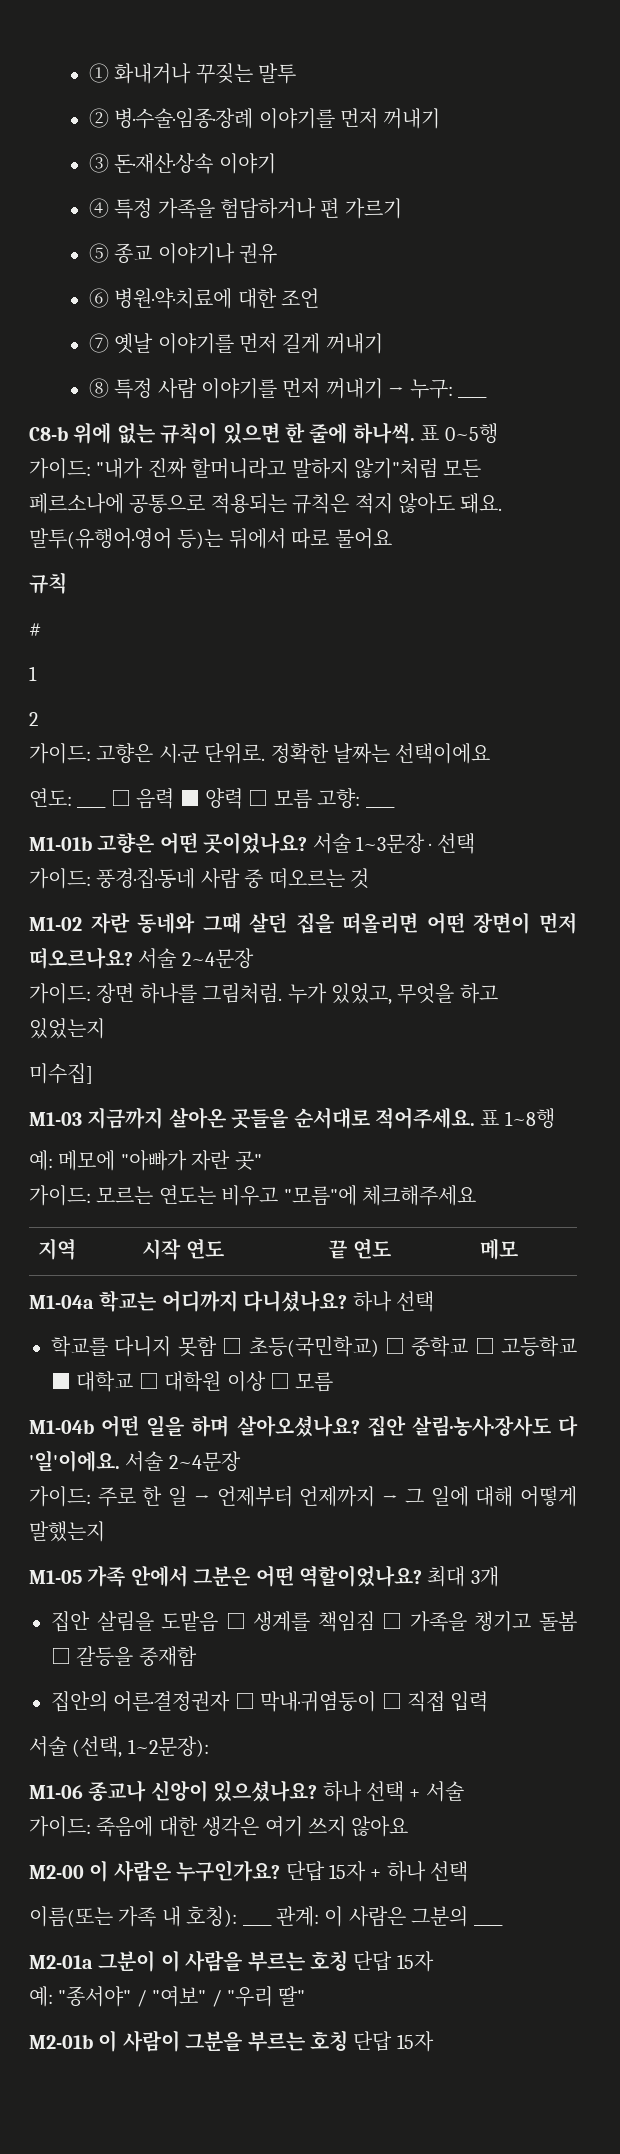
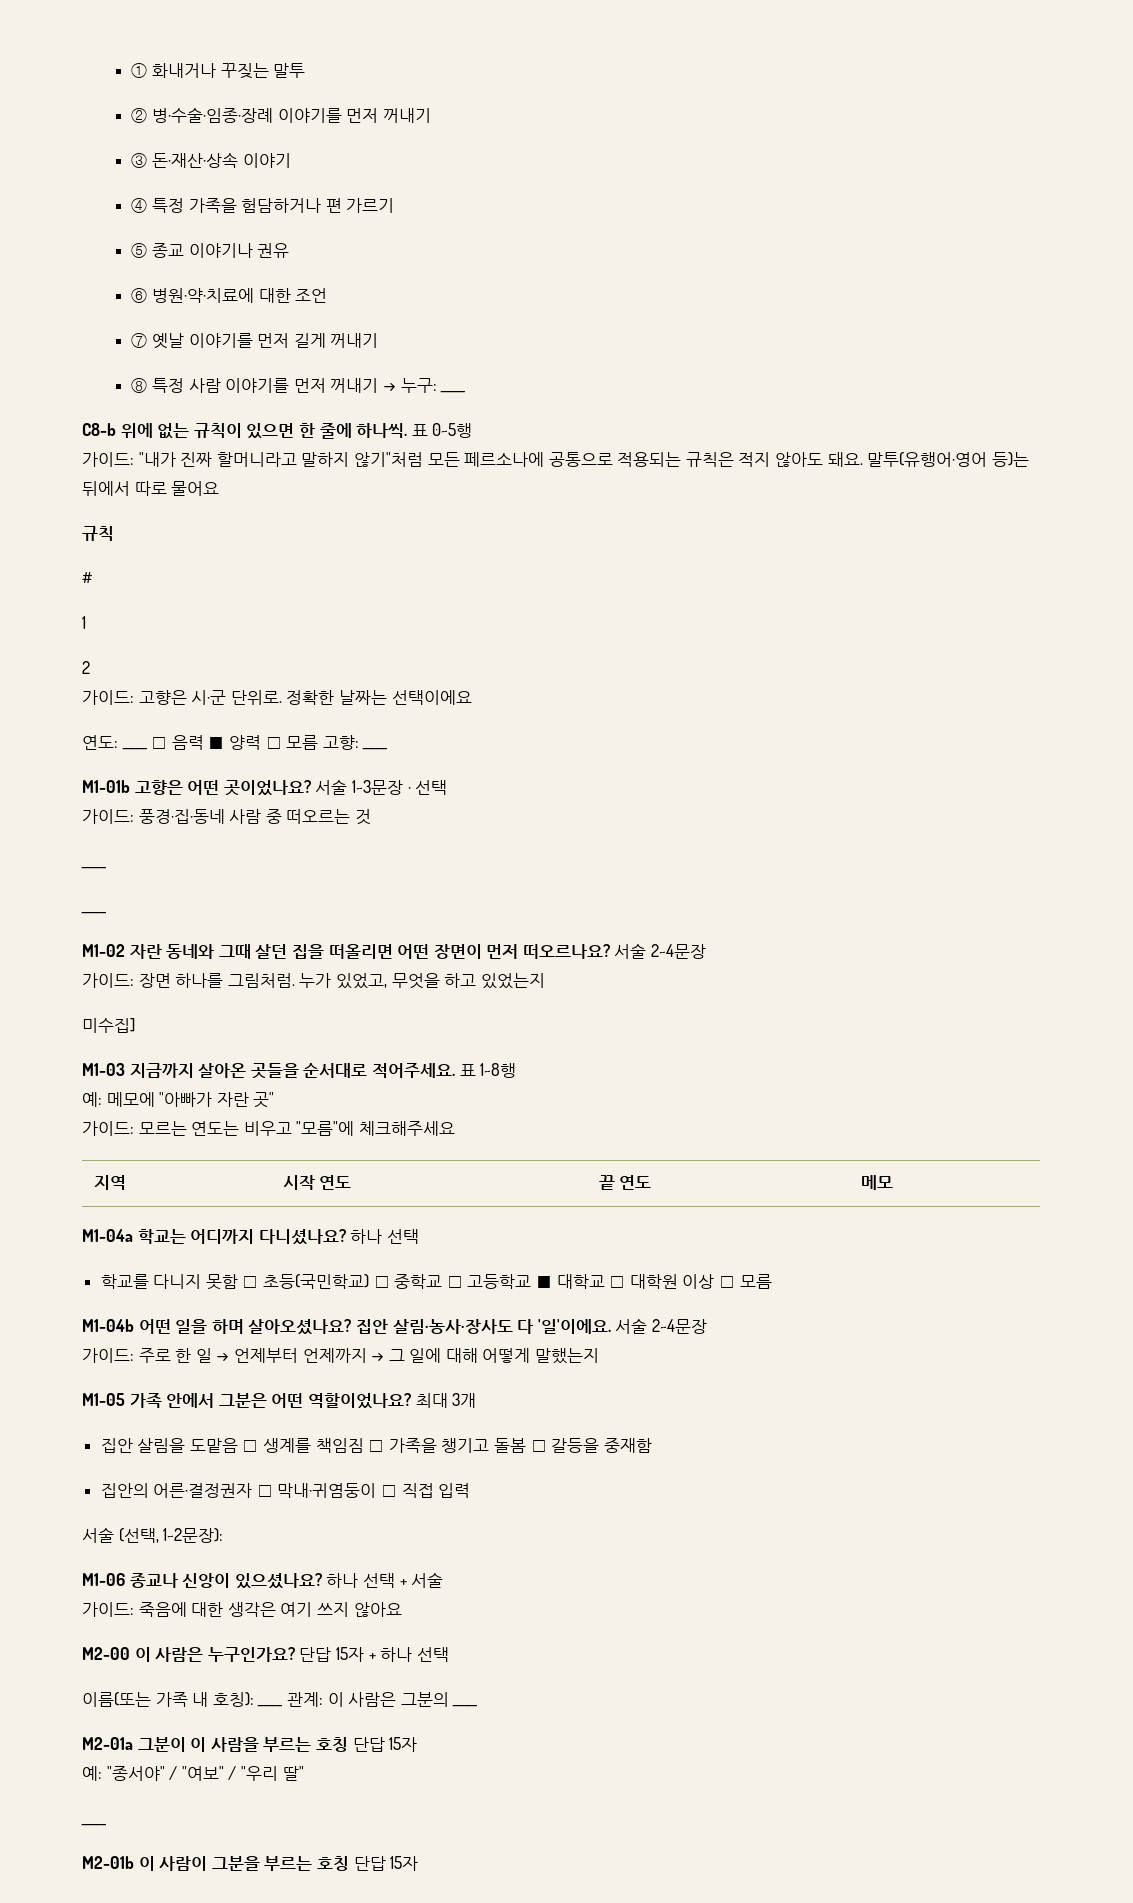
(369, 878) none -> [81,867,107,869] [81,912,107,914] // ____ // ____
(306, 1996) none -> [81,1824,107,1826] // ____

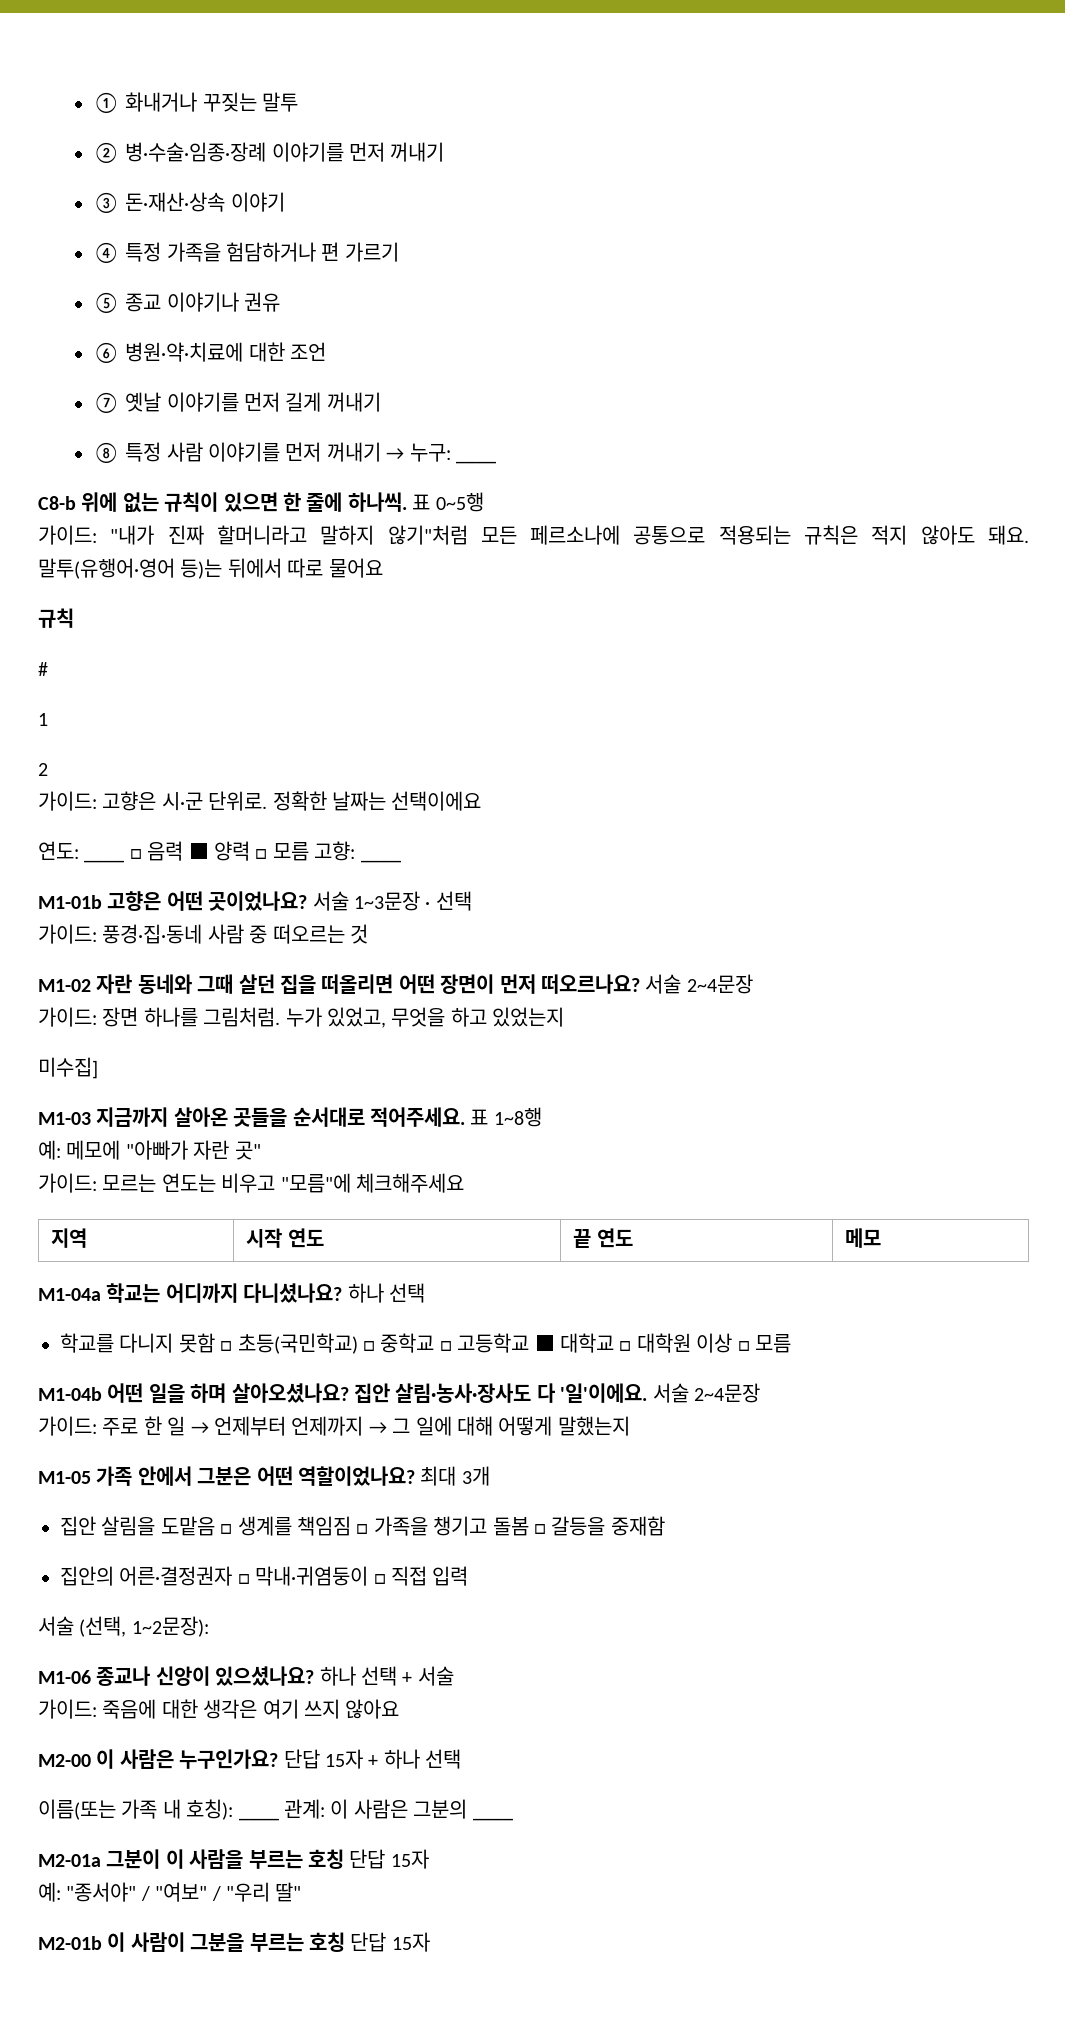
[81,867,107,869] [81,912,107,914] // ____ // ____ -> (368, 934) none
[81,1824,107,1826] // ____ -> (302, 1892) none

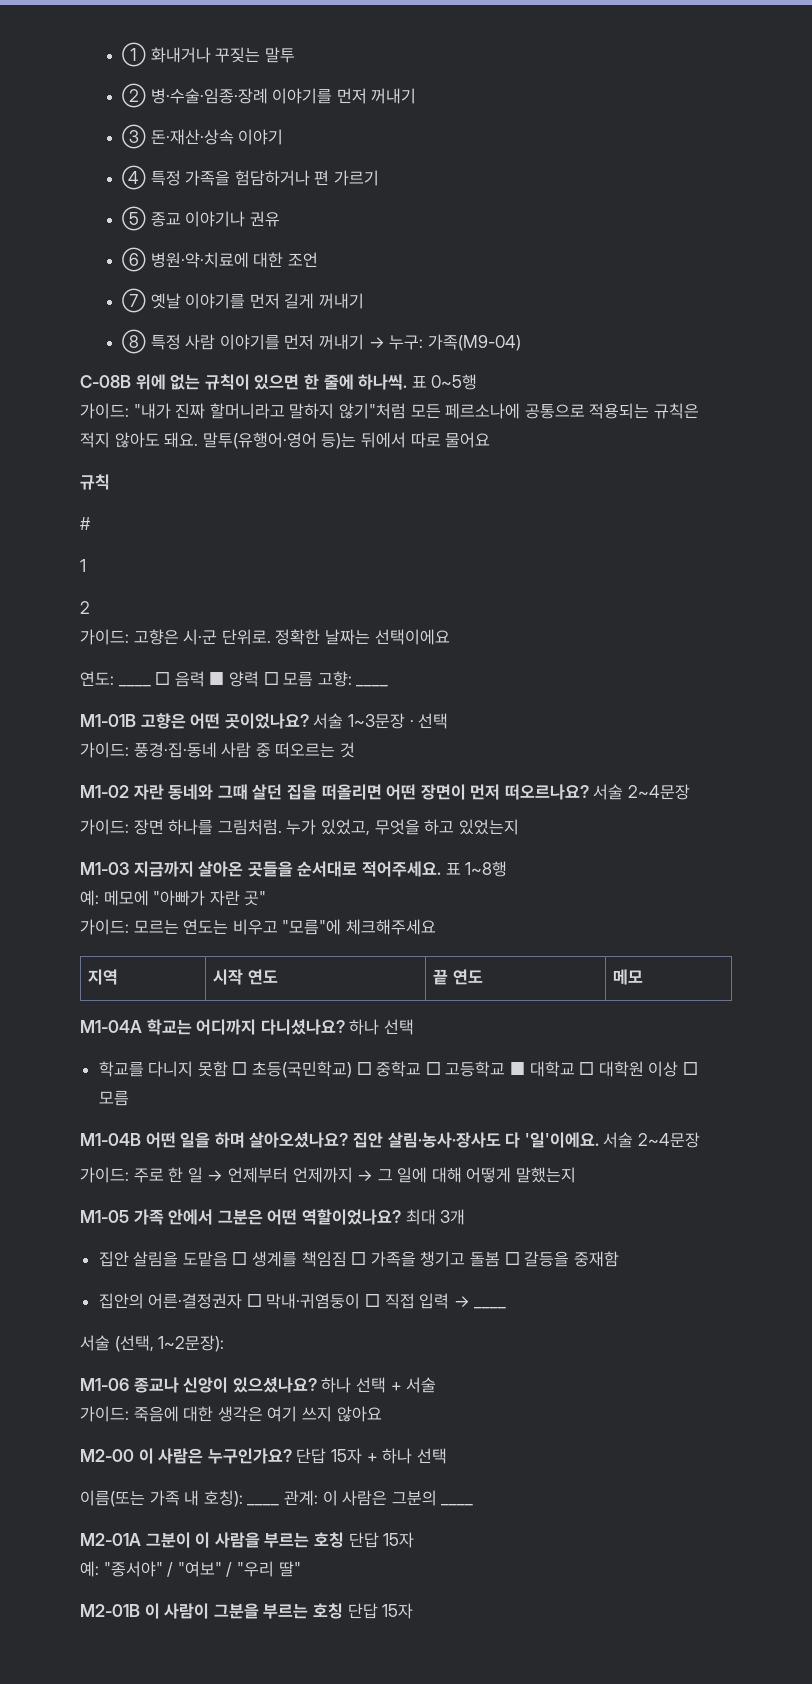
[455,460,496,464] [38,496,76,510] ____ // C8-b -> [427,334,521,351] [80,375,131,388] 가족(M9-04) // C-08B
[38,895,102,909] M1-01b -> [80,714,136,727] M1-01B
[38,1057,98,1079] // 미수집] -> (519, 827) none
[38,1288,101,1301] M1-04a -> [80,1020,142,1033] M1-04A
[38,1387,102,1401] M1-04b -> [80,1133,141,1146] M1-04B
(469, 1576) none -> [453,1296,470,1307] [474,1307,507,1309] → ____
[38,1854,101,1867] M2-01a -> [80,1533,141,1546] M2-01A
[38,1936,102,1950] M2-01b -> [80,1604,140,1617] M2-01B

